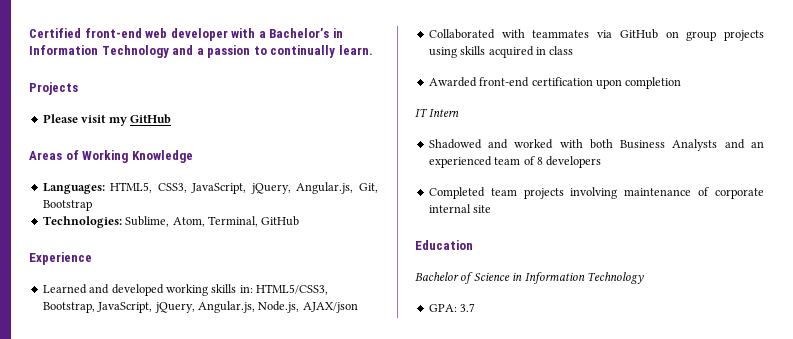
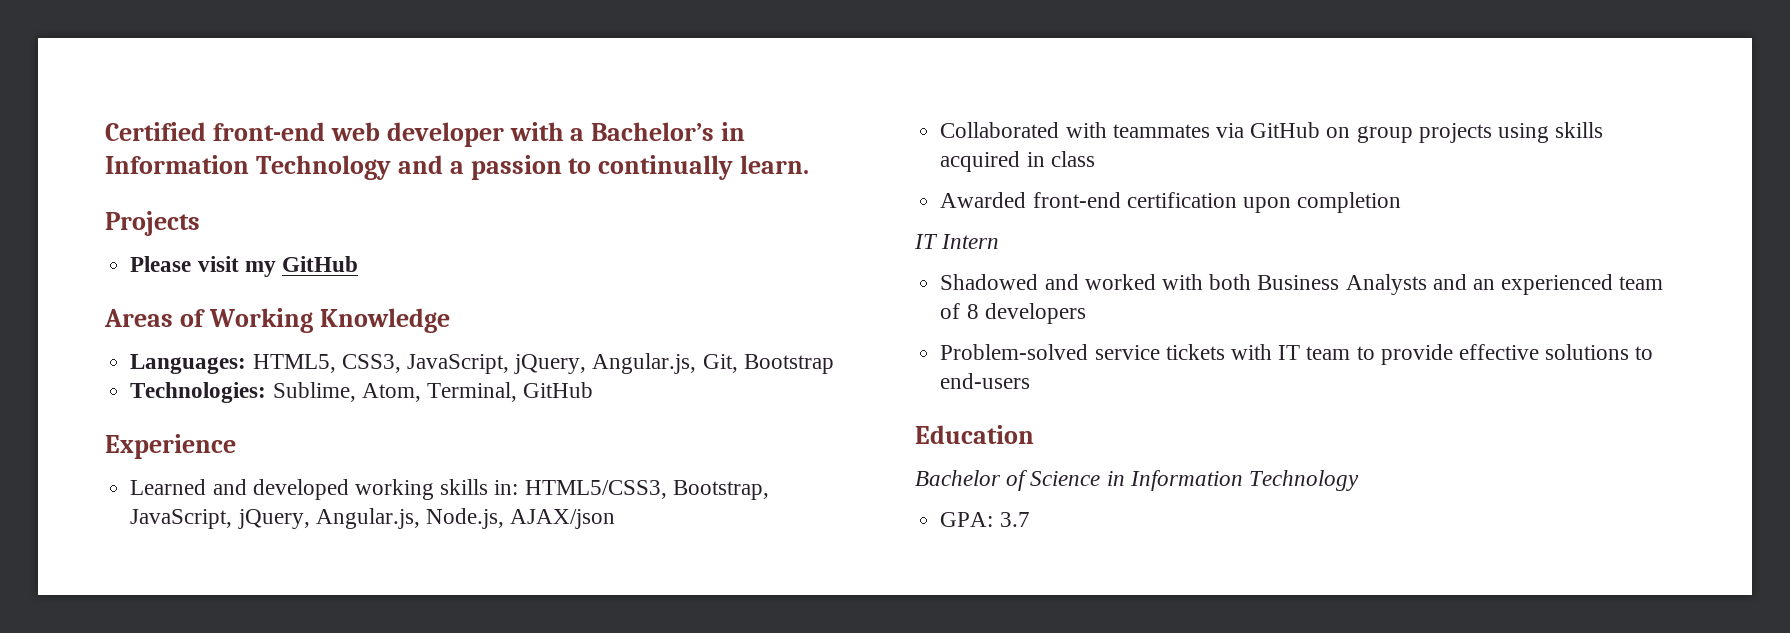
[428,187,764,199] [428,204,492,213] Completed team projects involving maintenance of corporate internal site -> [940,344,1654,365] [940,373,1031,389] Problem-solved service tickets with IT team to provide effective solutions to end-users

